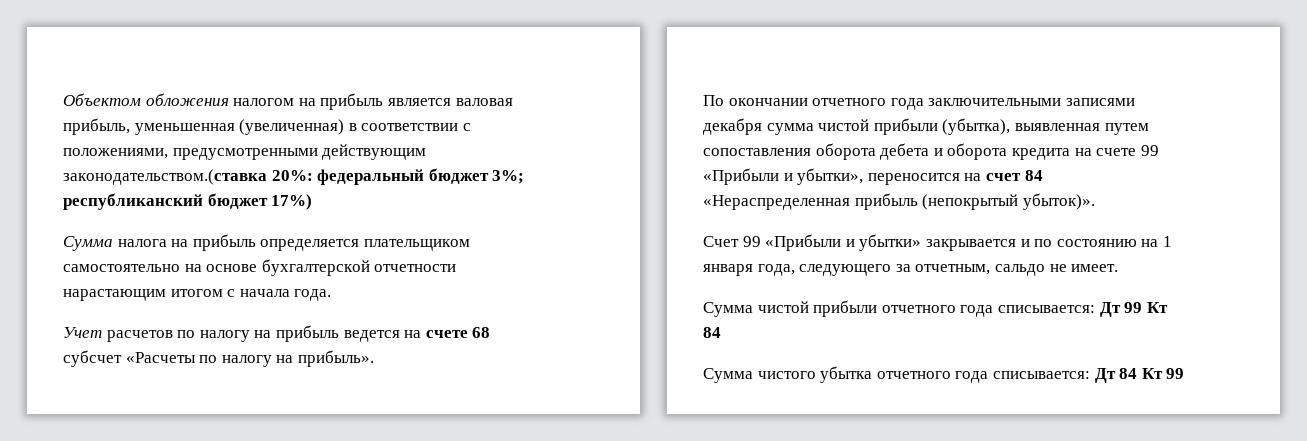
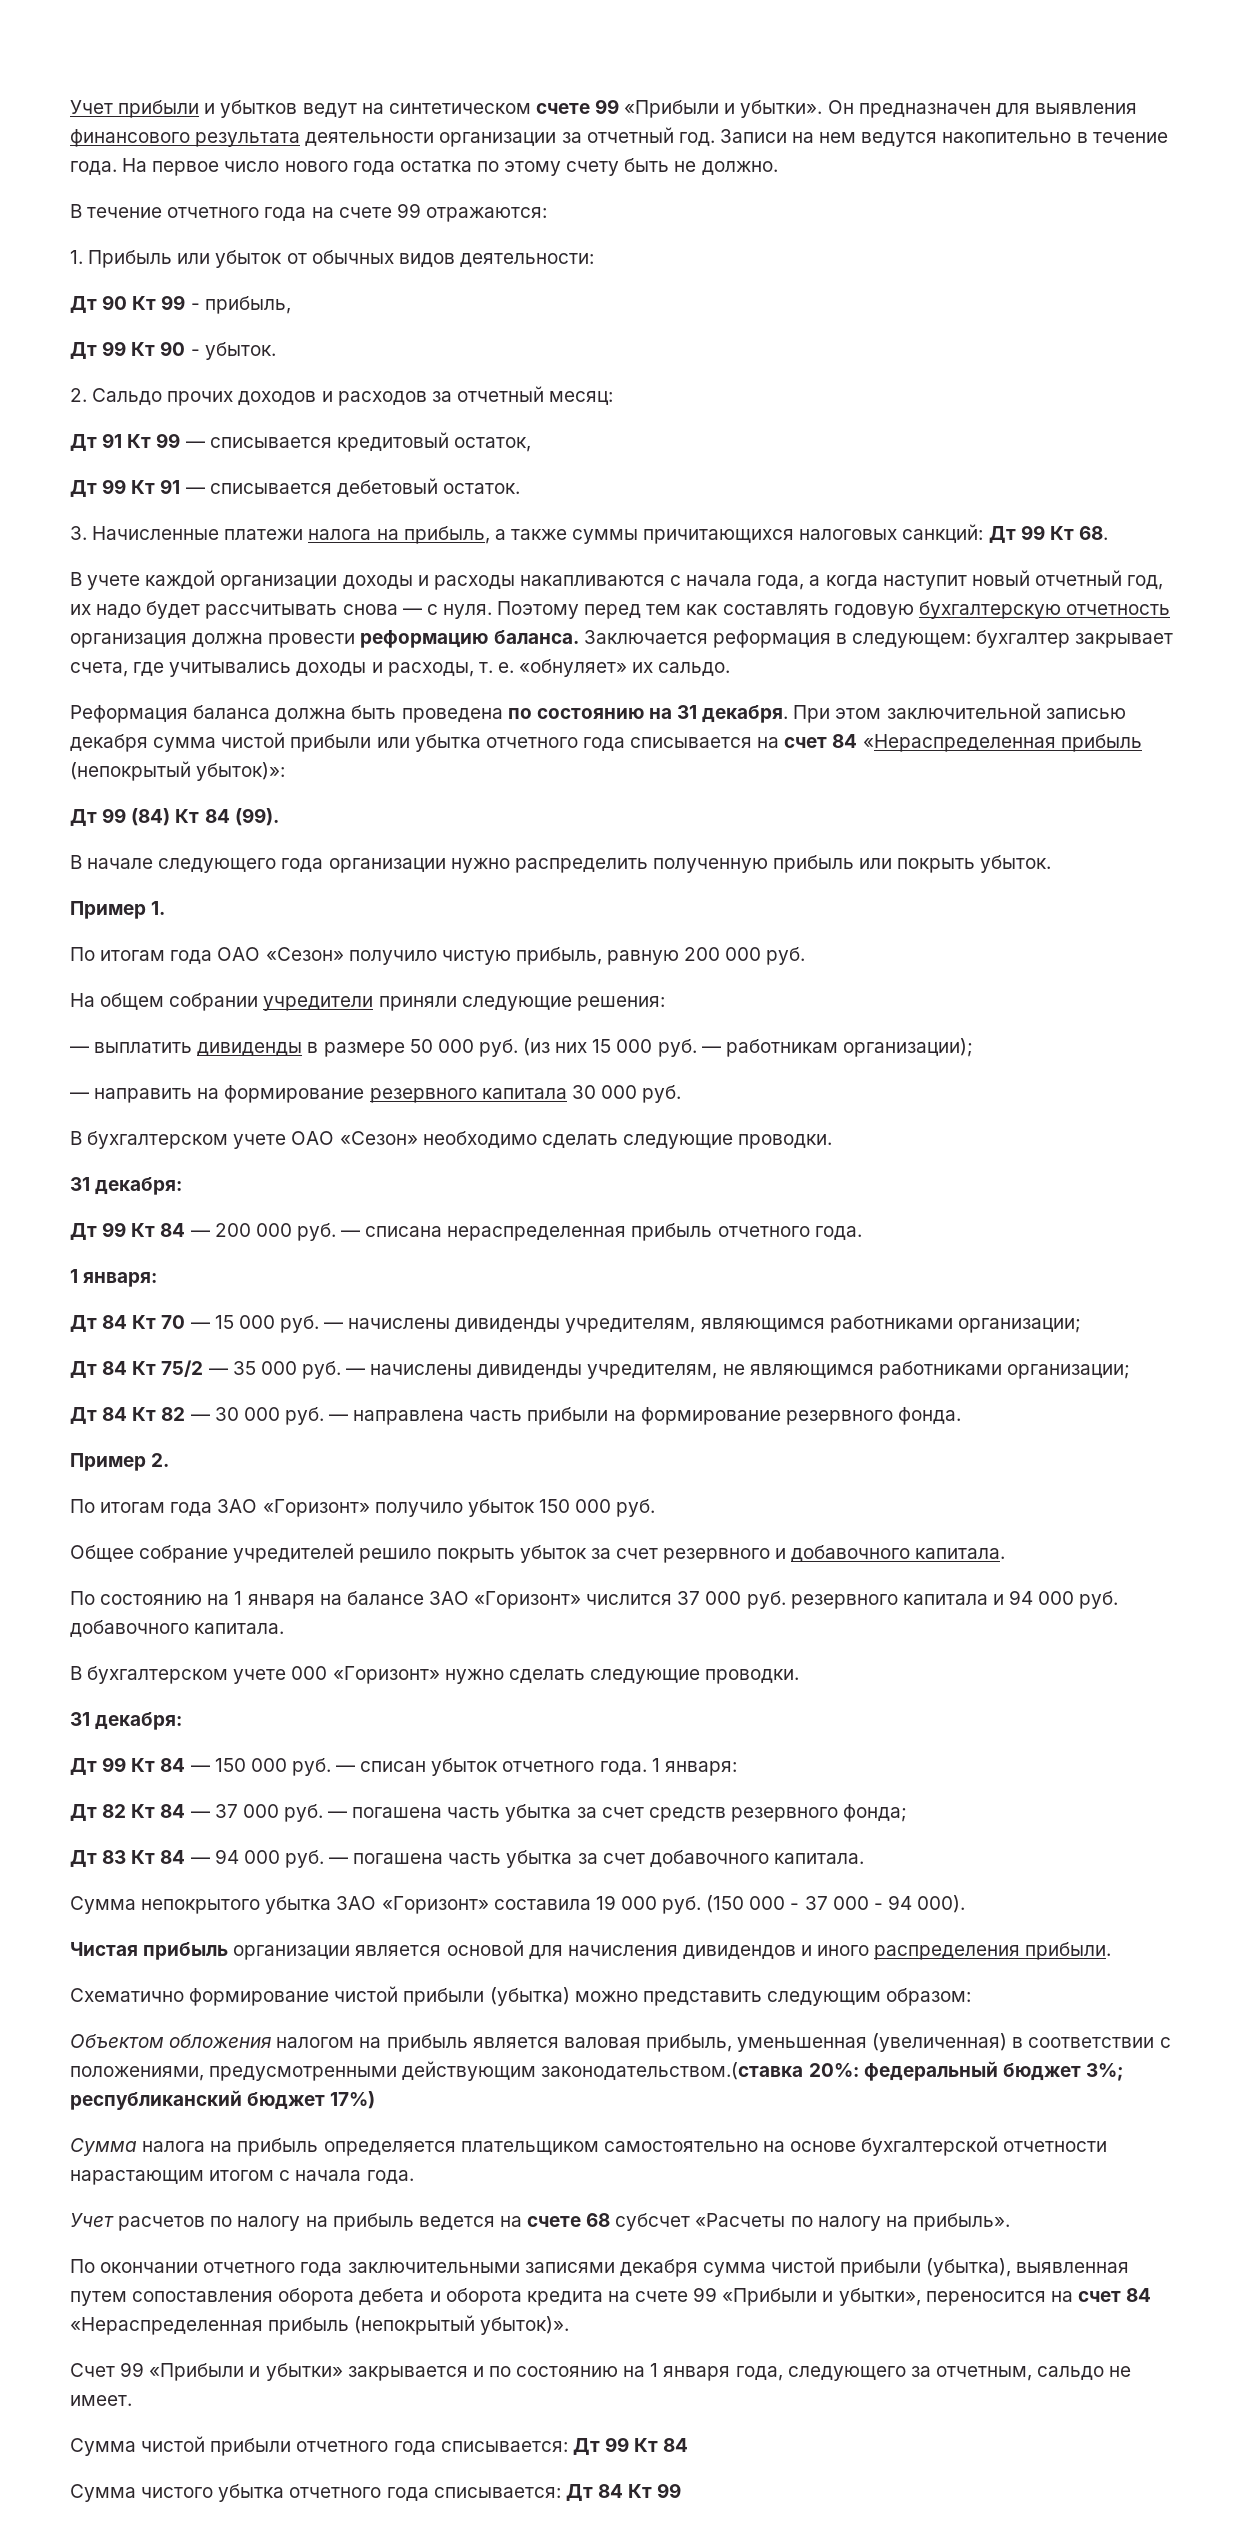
(63, 99) none -> [70,99,1137,118] [70,127,1168,147] [70,158,778,176] [70,203,547,222] [70,250,594,268] [70,295,291,314] [70,341,276,360] [70,386,614,406] [70,432,531,452] [70,478,520,497] [70,524,1108,544] [70,570,1164,590] [70,601,1170,619] [70,630,1174,648] [70,659,731,677] [70,703,1126,723] [70,732,1142,752] [70,761,286,781] [70,808,279,826] [70,855,1052,873] [70,901,166,919] [70,947,806,965] [70,993,665,1011] [70,1038,973,1057] [70,1085,682,1103] [70,1131,833,1149] [70,1177,183,1195] [70,1222,862,1241] [70,1269,158,1287] [70,1315,1081,1333] [70,1360,1130,1379] [70,1407,961,1425] [70,1453,170,1471] [70,1499,656,1517] [70,1543,1006,1563] [70,1590,1119,1609] [70,1620,285,1637] [70,1666,800,1684] [70,1712,183,1730] [70,1757,737,1776] [70,1804,908,1822] [70,1849,864,1868] [70,1895,966,1914] [70,1940,1112,1960] [70,1986,972,2006] Учет прибыли и убытков ведут на синтетическом счете 99 «Прибыли и убытки». Он предназначен для выявления финансового результата деятельности организации за отчетный год. Записи на нем ведутся накопительно в течение года. На первое число нового года остатка по этому счету быть не должно. // В течение отчетного года на счете 99 отражаются: // 1. Прибыль или убыток от обычных видов деятельности: // Дт 90 Кт 99 - прибыль, // Дт 99 Кт 90 - убыток. // 2. Сальдо прочих доходов и расходов за отчетный месяц: // Дт 91 Кт 99 — списывается кредитовый остаток, // Дт 99 Кт 91 — списывается дебетовый остаток. // 3. Начисленные платежи налога на прибыль, а также суммы причитающихся налоговых санкций: Дт 99 Кт 68. // В учете каждой организации доходы и расходы накапливаются с начала года, а когда наступит новый отчетный год, их надо будет рассчитывать снова — с нуля. Поэтому перед тем как составлять годовую бухгалтерскую отчетность организация должна провести реформацию баланса. Заключается реформация в следующем: бухгалтер закрывает счета, где учитывались доходы и расходы, т. е. «обнуляет» их сальдо. // Реформация баланса должна быть проведена по состоянию на 31 декабря. При этом заключительной записью декабря сумма чистой прибыли или убытка отчетного года списывается на счет 84 «Нераспределенная прибыль (непокрытый убыток)»: // Дт 99 (84) Кт 84 (99). // В начале следующего года организации нужно распределить полученную прибыль или покрыть убыток. // Пример 1. // По итогам года ОАО «Сезон» получило чистую прибыль, равную 200 000 руб. // На общем собрании учредители приняли следующие решения: // — выплатить дивиденды в размере 50 000 руб. (из них 15 000 руб. — работникам организации); // — направить на формирование резервного капитала 30 000 руб. // В бухгалтерском учете ОАО «Сезон» необходимо сделать следующие проводки. // 31 декабря: // Дт 99 Кт 84 — 200 000 руб. — списана нераспределенная прибыль отчетного года. // 1 января: // Дт 84 Кт 70 — 15 000 руб. — начислены дивиденды учредителям, являющимся работниками организации; // Дт 84 Кт 75/2 — 35 000 руб. — начислены дивиденды учредителям, не являющимся работниками организации; // Дт 84 Кт 82 — 30 000 руб. — направлена часть прибыли на формирование резервного фонда. // Пример 2. // По итогам года ЗАО «Горизонт» получило убыток 150 000 руб. // Общее собрание учредителей решило покрыть убыток за счет резервного и добавочного капитала. // По состоянию на 1 января на балансе ЗАО «Горизонт» числится 37 000 руб. резервного капитала и 94 000 руб. добавочного капитала. // В бухгалтерском учете 000 «Горизонт» нужно сделать следующие проводки. // 31 декабря: // Дт 99 Кт 84 — 150 000 руб. — списан убыток отчетного года. 1 января: // Дт 82 Кт 84 — 37 000 руб. — погашена часть убытка за счет средств резервного фонда; // Дт 83 Кт 84 — 94 000 руб. — погашена часть убытка за счет добавочного капитала. // Сумма непокрытого убытка ЗАО «Горизонт» составила 19 000 руб. (150 000 - 37 000 - 94 000). // Чистая прибыль организации является основой для начисления дивидендов и иного распределения прибыли. // Схематично формирование чистой прибыли (убытка) можно представить следующим образом: //

